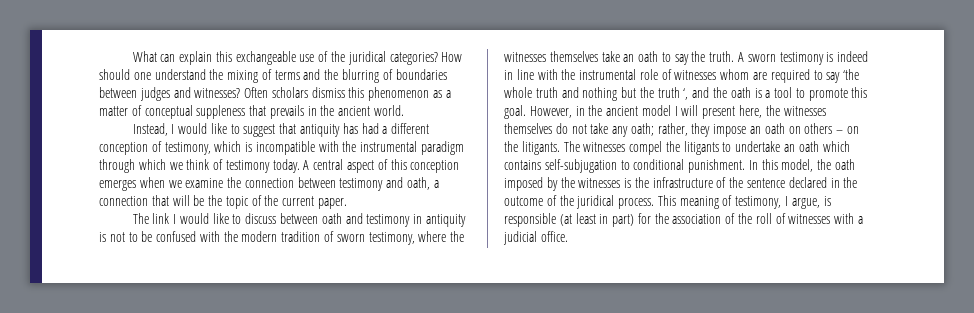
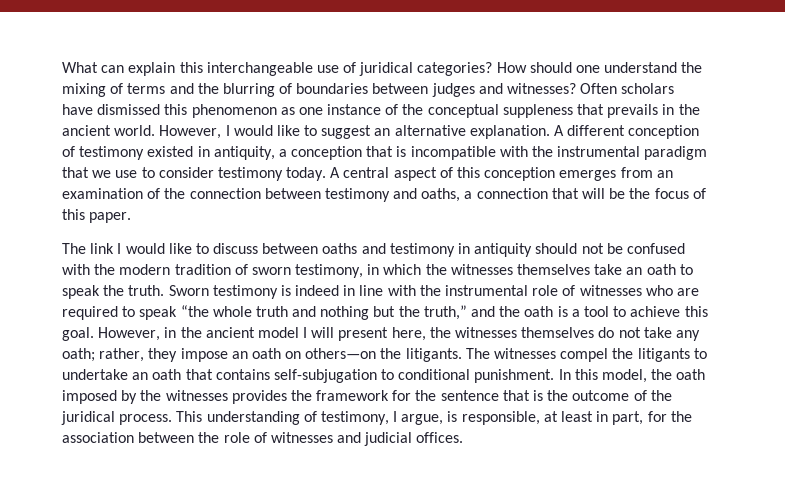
[235,51,296,65] exchangeable -> [206,62,313,76] interchangeable
[331,51,346,62] the -> (357, 67) none
[311,87,345,98] dismiss -> [62,104,161,115] have dismissed
[445,90,451,98] [99,105,142,116] a matter of -> [298,104,424,115] one instance of the
[132,123,168,136] // Instead, -> [159,125,222,139] However,
[279,123,430,137] [99,141,242,155] that antiquity has had a different conception of testimony, which -> [374,125,700,139] [62,146,394,160] an alternative explanation. A different conception of testimony existed in antiquity, a conception that
[99,159,224,173] through which we think of -> [62,167,214,178] that we use to consider
[139,177,224,188] when we examine -> [620,167,673,178] [62,188,161,199] from an examination of
[407,177,431,190] oath, -> [421,188,461,202] oaths,
[225,195,315,209] topic of the current -> [654,188,706,199] [62,209,85,220] focus of this
[321,213,342,224] oath -> [322,243,358,254] oaths
[99,232,138,242] is not to -> [535,243,604,254] should not
[418,231,447,242] where -> [367,264,422,275] in which
[674,54,689,65] say -> [62,285,100,299] speak
[738,52,776,62] A sworn -> [168,285,209,296] Sworn
[720,69,750,80] whom -> [645,285,673,296] who
[826,69,860,83] say ‘the -> [139,305,209,320] speak “the
[657,87,689,100] truth ‘, -> [423,305,467,320] truth,”
[808,88,848,101] promote -> [630,306,681,317] achieve
[804,123,859,134] others – on -> [305,348,377,359] others—on
[822,141,850,152] which -> [185,369,213,380] that
[624,177,840,188] is the infrastructure of the sentence declared in -> [231,390,544,404] provides the framework for the sentence that is
[679,196,719,209] meaning -> [206,411,300,425] understanding
[504,213,572,227] responsible (at -> [461,411,558,425] responsible, at
[612,214,635,227] part) -> [612,411,644,425] part,
[725,213,863,224] [503,231,568,245] of the roll of witnesses with a judicial office. -> [138,432,464,446] between the role of witnesses and judicial offices.

